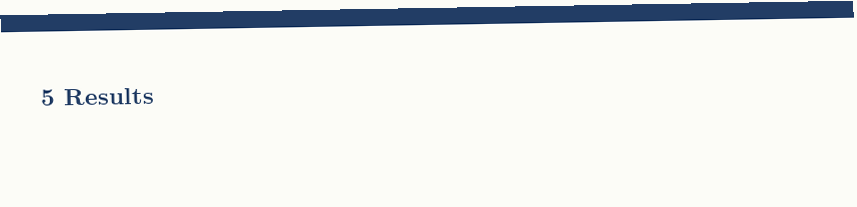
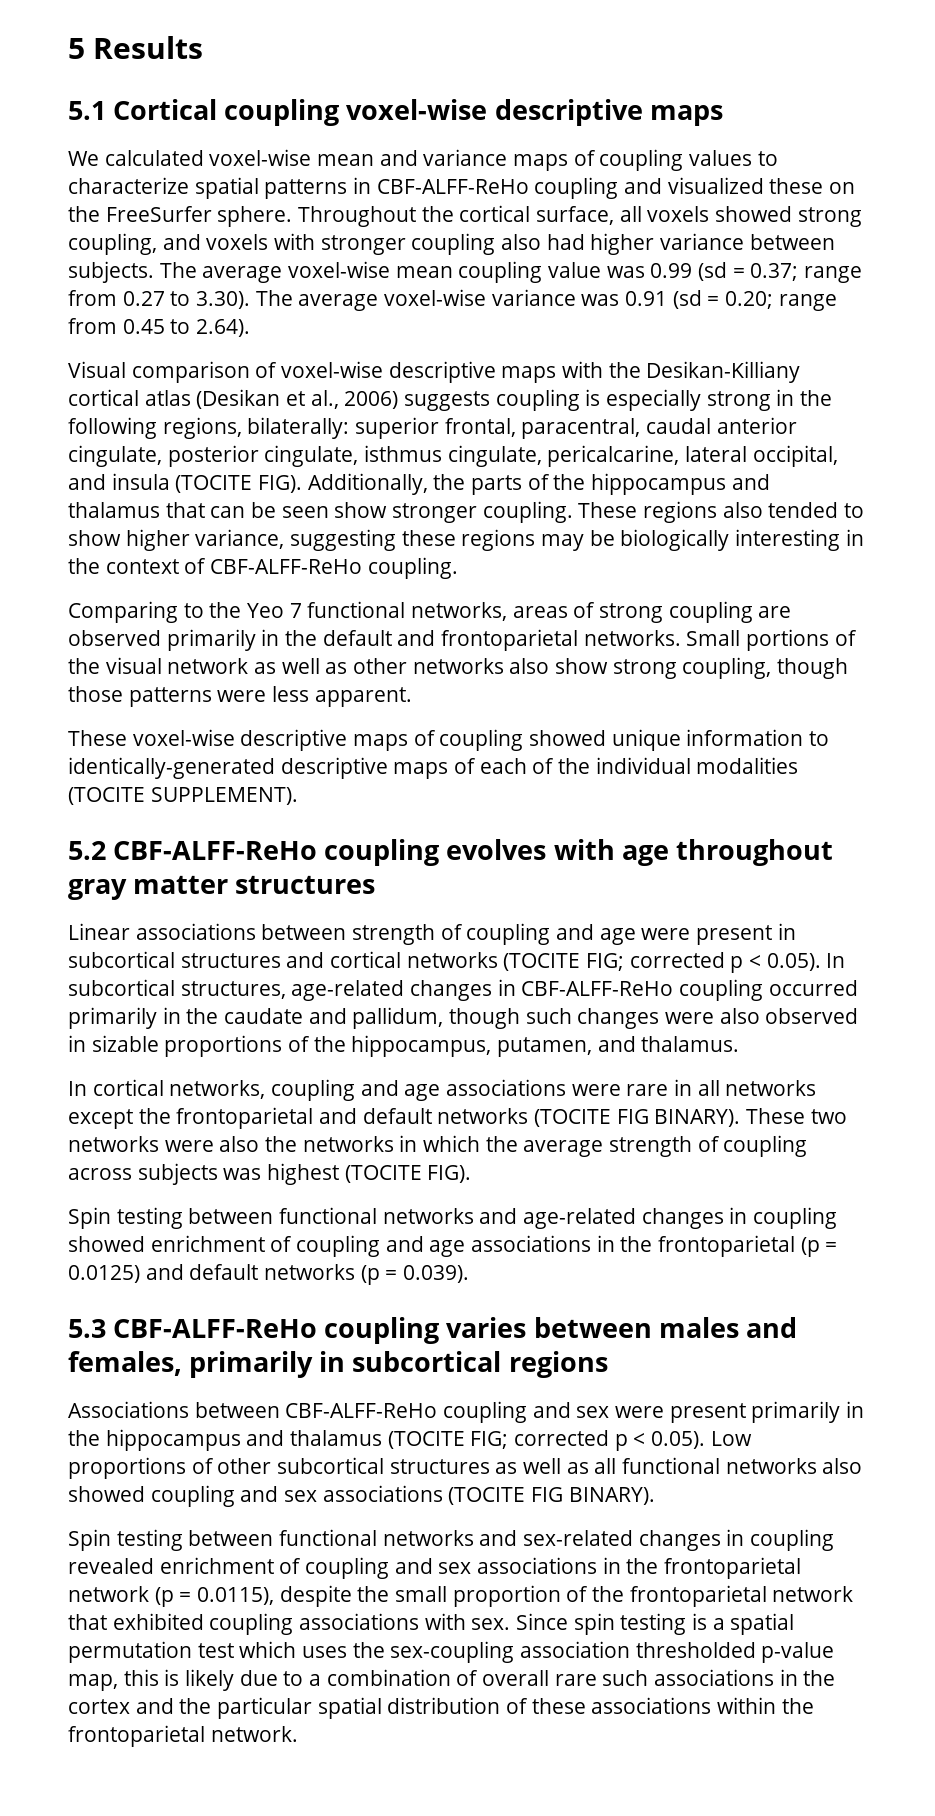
(154, 96) none -> [68,99,723,126] [68,149,778,171] [68,177,856,199] [68,205,862,227] [68,233,835,255] [68,261,863,283] [68,289,837,311] [68,318,251,337] [68,361,801,383] [68,389,833,411] [68,417,797,439] [68,445,838,467] [68,473,770,495] [68,501,865,523] [68,529,864,551] [68,557,458,579] [68,601,792,623] [68,629,857,651] [68,657,849,679] [68,686,412,707] [68,729,830,751] [68,757,799,779] [68,787,298,805] [68,839,833,866] [68,875,376,900] [68,923,796,945] [68,951,846,973] [68,979,858,1001] [68,1007,859,1029] [68,1035,740,1057] [68,1079,817,1101] [68,1107,847,1129] [68,1135,808,1157] [68,1163,472,1185] [68,1207,838,1229] [68,1235,838,1257] [68,1264,470,1285] [68,1317,797,1344] [68,1351,608,1378] [68,1401,865,1423] [68,1429,752,1451] [68,1457,863,1479] [68,1485,655,1507] [68,1529,835,1551] [68,1557,802,1579] [68,1585,854,1607] [68,1613,795,1635] [68,1641,835,1663] [68,1669,836,1691] [68,1697,814,1719] [68,1725,298,1747] // 5.1 Cortical coupling voxel-wise descriptive maps // We calculated voxel-wise mean and variance maps of coupling values to characterize spatial patterns in CBF-ALFF-ReHo coupling and visualized these on the FreeSurfer sphere. Throughout the cortical surface, all voxels showed strong coupling, and voxels with stronger coupling also had higher variance between subjects. The average voxel-wise mean coupling value was 0.99 (sd = 0.37; range from 0.27 to 3.30). The average voxel-wise variance was 0.91 (sd = 0.20; range from 0.45 to 2.64). // Visual comparison of voxel-wise descriptive maps with the Desikan-Killiany cortical atlas (Desikan et al., 2006) suggests coupling is especially strong in the following regions, bilaterally: superior frontal, paracentral, caudal anterior cingulate, posterior cingulate, isthmus cingulate, pericalcarine, lateral occipital, and insula (TOCITE FIG). Additionally, the parts of the hippocampus and thalamus that can be seen show stronger coupling. These regions also tended to show higher variance, suggesting these regions may be biologically interesting in the context of CBF-ALFF-ReHo coupling. // Comparing to the Yeo 7 functional networks, areas of strong coupling are observed primarily in the default and frontoparietal networks. Small portions of the visual network as well as other networks also show strong coupling, though those patterns were less apparent. // These voxel-wise descriptive maps of coupling showed unique information to identically-generated descriptive maps of each of the individual modalities (TOCITE SUPPLEMENT). // 5.2 CBF-ALFF-ReHo coupling evolves with age throughout gray matter structures // Linear associations between strength of coupling and age were present in subcortical structures and cortical networks (TOCITE FIG; corrected p < 0.05). In subcortical structures, age-related changes in CBF-ALFF-ReHo coupling occurred primarily in the caudate and pallidum, though such changes were also observed in sizable proportions of the hippocampus, putamen, and thalamus. // In cortical networks, coupling and age associations were rare in all networks except the frontoparietal and default networks (TOCITE FIG BINARY). These two networks were also the networks in which the average strength of coupling across subjects was highest (TOCITE FIG). // Spin testing between functional networks and age-related changes in coupling showed enrichment of coupling and age associations in the frontoparietal (p = 0.0125) and default networks (p = 0.039). // 5.3 CBF-ALFF-ReHo coupling varies between males and females, primarily in subcortical regions // Associations between CBF-ALFF-ReHo coupling and sex were present primarily in the hippocampus and thalamus (TOCITE FIG; corrected p < 0.05). Low proportions of other subcortical structures as well as all functional networks also showed coupling and sex associations (TOCITE FIG BINARY). // Spin testing between functional networks and sex-related changes in coupling revealed enrichment of coupling and sex associations in the frontoparietal network (p = 0.0115), despite the small proportion of the frontoparietal network that exhibited coupling associations with sex. Since spin testing is a spatial permutation test which uses the sex-coupling association thresholded p-value map, this is likely due to a combination of overall rare such associations in the cortex and the particular spatial distribution of these associations within the frontoparietal network.

